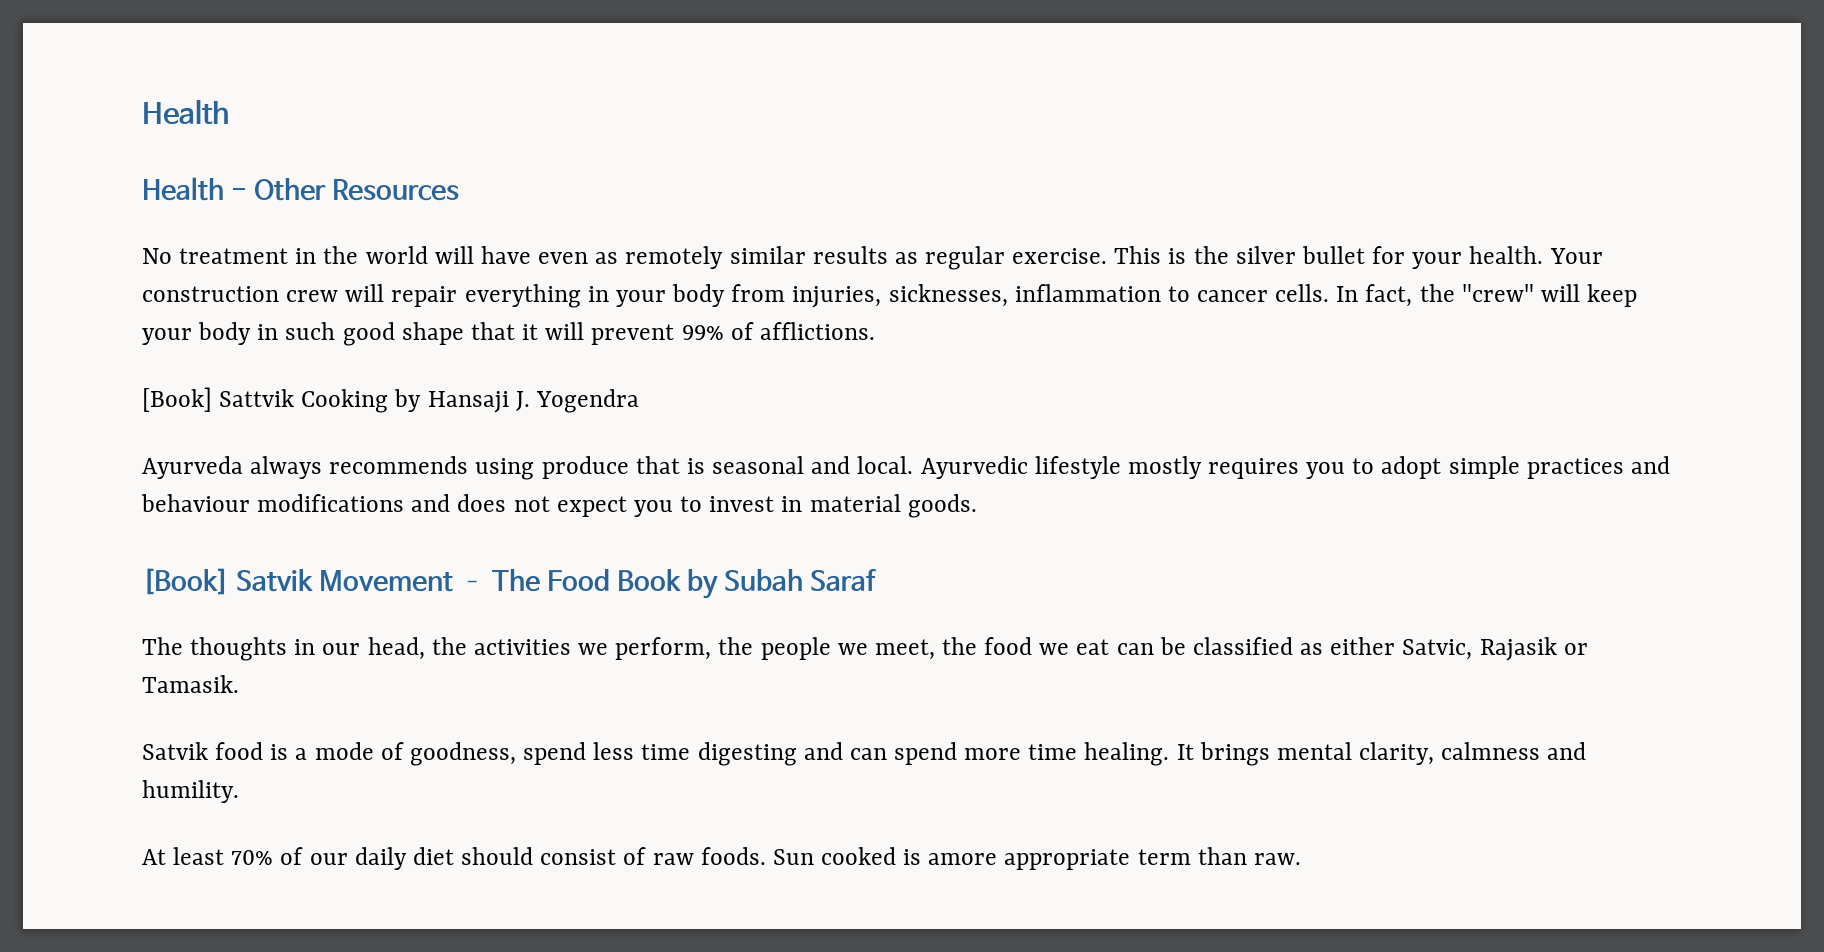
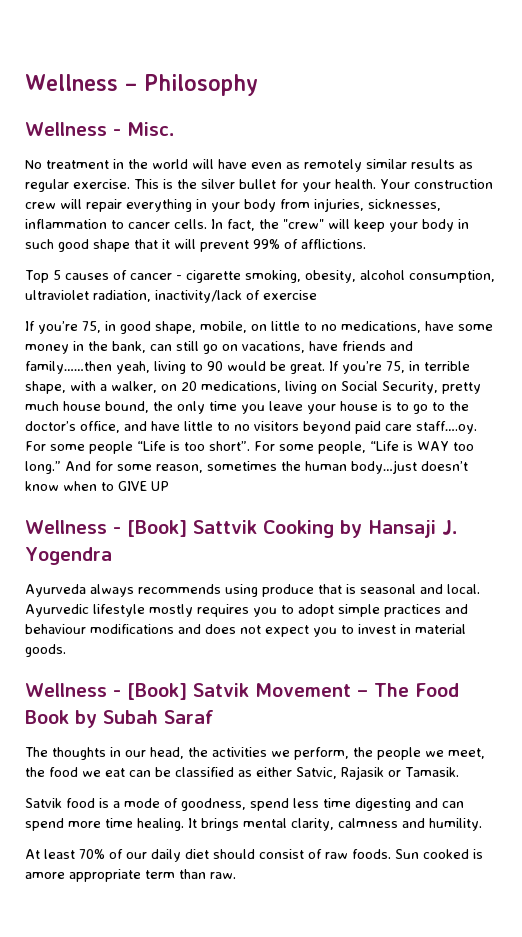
[142,99,229,125] [142,177,460,201] Health // Health - Other Resources -> [25,74,258,96] [25,122,175,136] Wellness – Philosophy // Wellness - Misc.
(875, 331) none -> [25,270,495,283] [25,290,317,303] [25,321,493,334] [25,341,413,354] [25,361,470,374] [25,381,481,394] [25,401,469,414] [25,421,477,434] [25,441,474,454] [25,460,468,474] [25,481,169,491] [25,520,121,534] Top 5 causes of cancer - cigarette smoking, obesity, alcohol consumption, ultraviolet radiation, inactivity/lack of exercise // If you’re 75, in good shape, mobile, on little to no medications, have some money in the bank, can still go on vacations, have friends and family……then yeah, living to 90 would be great. If you’re 75, in terrible shape, with a walker, on 20 medications, living on Social Security, pretty much house bound, the only time you leave your house is to go to the doctor’s office, and have little to no visitors beyond paid care staff….oy. For some people “Life is too short”. For some people, “Life is WAY too long.” And for some reason, sometimes the human body…just doesn’t know when to GIVE UP // Wellness -
(977, 506) none -> [25,683,121,697] Wellness -

